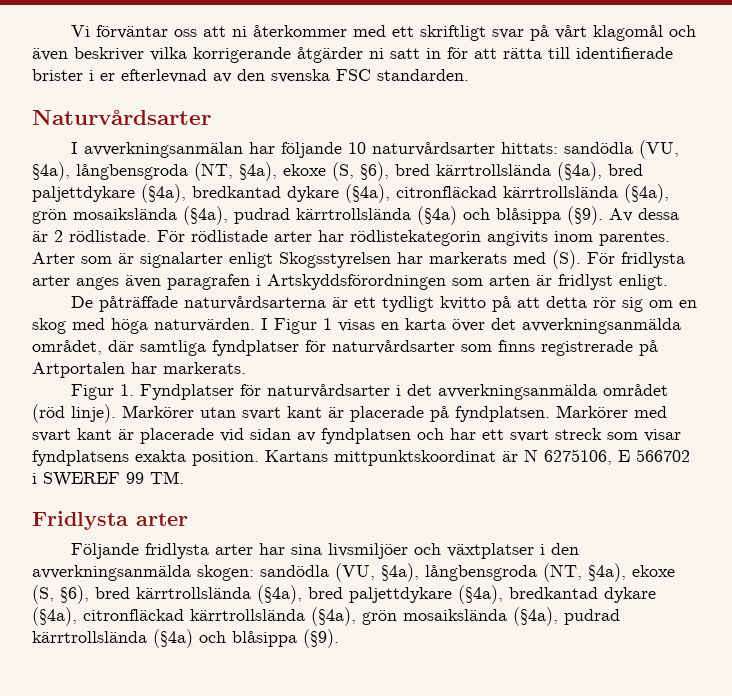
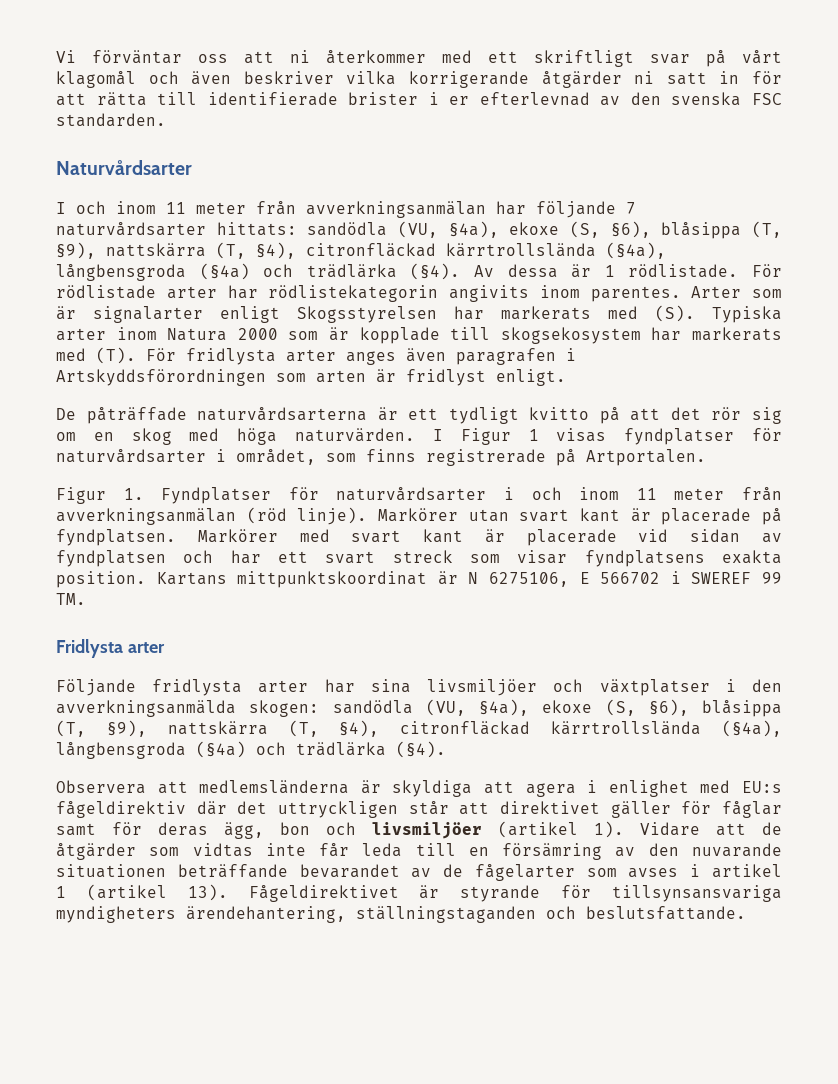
(79, 148) none -> [76,201,296,215] och inom 11 meter från
[348,142,367,154] 10 -> [626,202,636,214] 7
[76,162,643,181] [32,184,669,203] [32,206,603,225] långbensgroda (NT, §4a), ekoxe (S, §6), bred kärrtrollslända (§4a), bred paljettdykare (§4a), bredkantad dykare (§4a), citronfläckad kärrtrollslända (§4a), grön mosaikslända (§4a), pudrad kärrtrollslända (§4a) och blåsippa (§9). -> [509,221,782,239] [56,242,666,259] [56,263,461,281] ekoxe (S, §6), blåsippa (T, §9), nattskärra (T, §4), citronfläckad kärrtrollslända (§4a), långbensgroda (§4a) och trädlärka (§4).
[54,230,63,242] 2 -> [604,265,615,277] 1
(581, 259) none -> [712,306,782,323] [56,327,783,344] [56,347,136,364] Typiska arter inom Natura 2000 som är kopplade till skogsekosystem har markerats med (T).
[546,296,588,308] detta -> [670,407,701,420] det
[381,318,681,334] [32,340,206,356] en karta över det avverkningsanmälda området, där samtliga -> (607, 435) none
(455, 347) none -> [216,449,316,465] i området,
[32,362,246,378] Artportalen har markerats. -> [586,449,706,466] Artportalen.
[407,384,669,400] det avverkningsanmälda området -> [531,487,783,501] [56,508,236,525] och inom 11 meter från avverkningsanmälan
[425,563,675,582] [32,585,656,604] [32,607,620,626] [32,629,339,648] långbensgroda (NT, §4a), ekoxe (S, §6), bred kärrtrollslända (§4a), bred paljettdykare (§4a), bredkantad dykare (§4a), citronfläckad kärrtrollslända (§4a), grön mosaikslända (§4a), pudrad kärrtrollslända (§4a) och blåsippa (§9). -> [542,699,782,717] [56,720,782,737] [56,741,446,759] [56,780,783,797] [56,801,782,818] [56,821,782,839] [56,843,782,860] [56,864,783,881] [56,884,782,902] [56,906,746,923] ekoxe (S, §6), blåsippa (T, §9), nattskärra (T, §4), citronfläckad kärrtrollslända (§4a), långbensgroda (§4a) och trädlärka (§4). // Observera att medlemsländerna är skyldiga att agera i enlighet med EU:s fågeldirektiv där det uttryckligen står att direktivet gäller för fåglar samt för deras ägg, bon och livsmiljöer (artikel 1). Vidare att de åtgärder som vidtas inte får leda till en försämring av den nuvarande situationen beträffande bevarandet av de fågelarter som avses i artikel 1 (artikel 13). Fågeldirektivet är styrande för tillsynsansvariga myndigheters ärendehantering, ställningstaganden och beslutsfattande.

